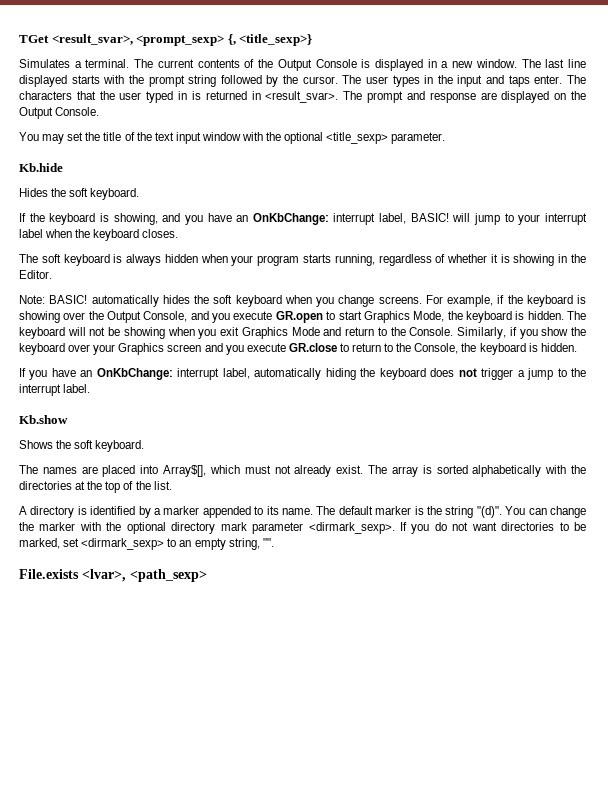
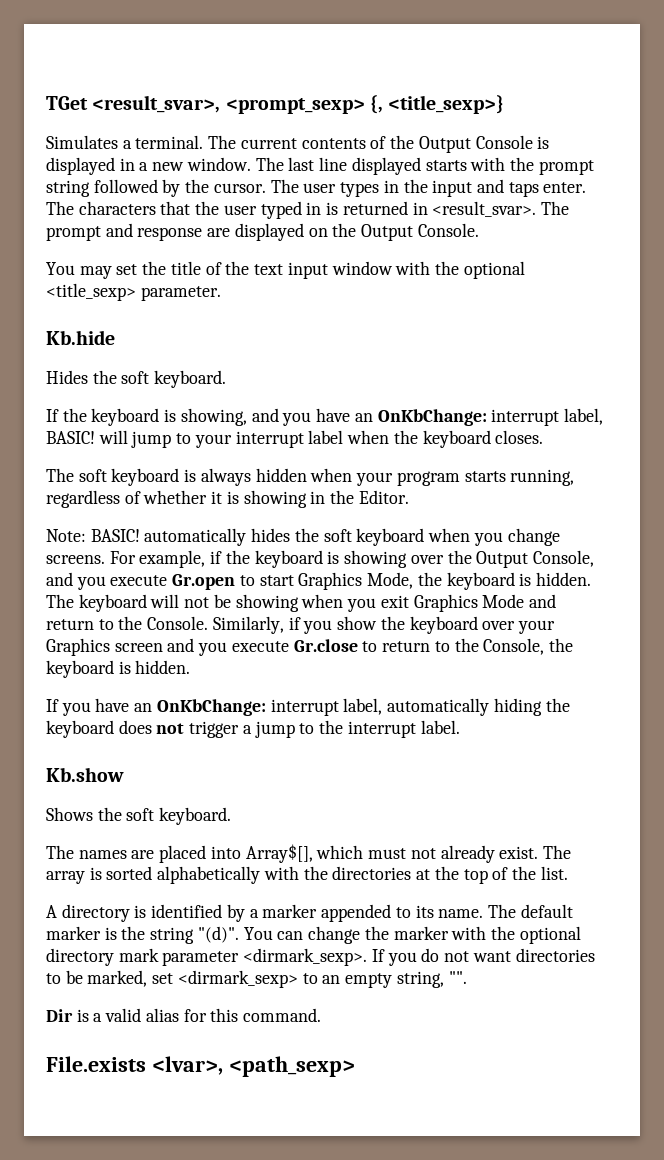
[275,311,323,323] GR.open -> [172,574,236,590] Gr.open
[288,343,337,352] GR.close -> [293,639,358,652] Gr.close
(274, 542) none -> [46,1008,322,1022] // Dir is a valid alias for this command.

